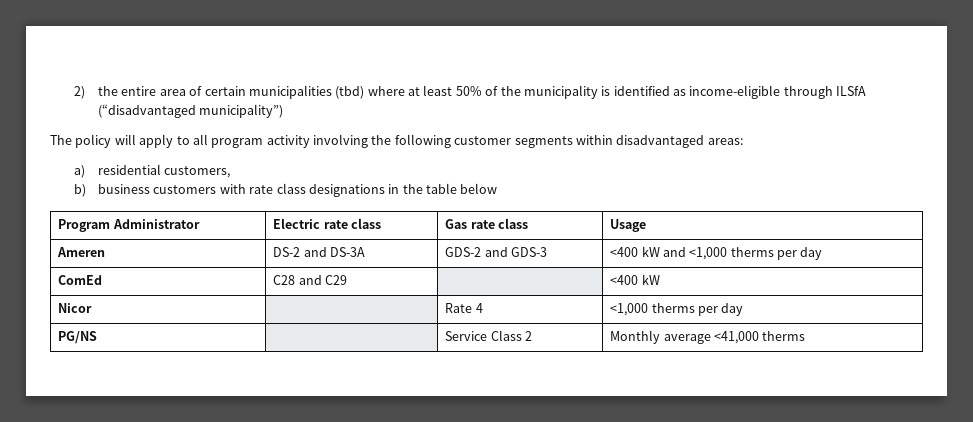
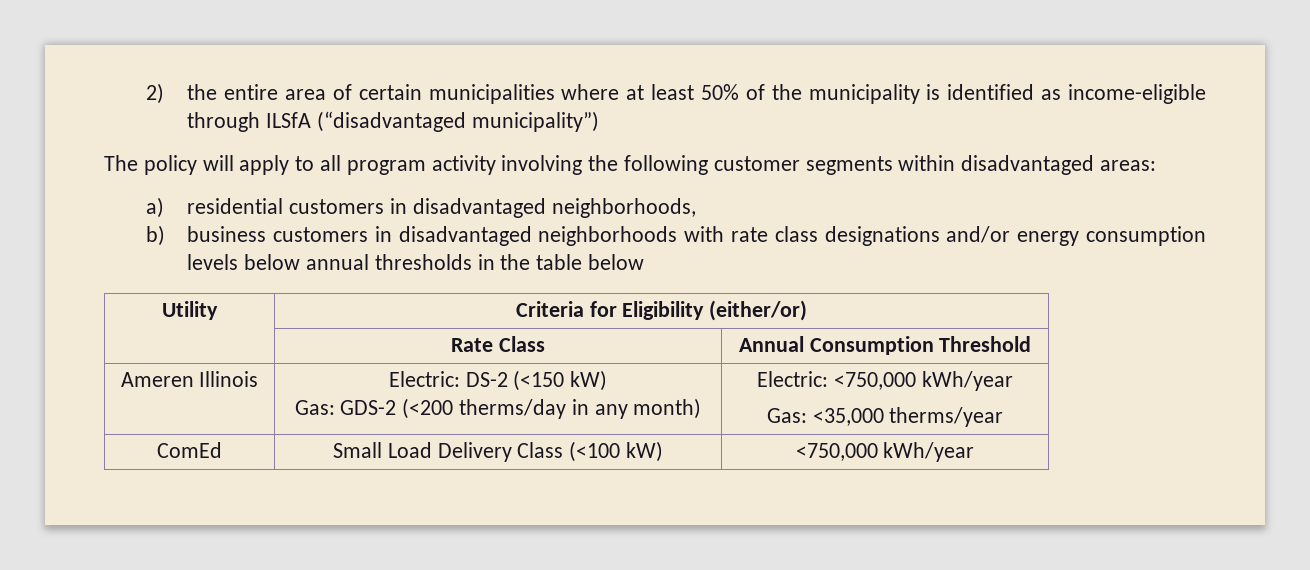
[335,86,365,99] (tbd) -> (555, 94) none
[164,166,231,178] customers, -> [289,198,696,218] customers in disadvantaged neighborhoods,
(217, 189) none -> [374,226,678,246] in disadvantaged neighborhoods
[388,183,498,194] [58,219,200,232] [273,218,381,229] [445,218,528,229] [610,219,647,232] [57,247,106,257] [273,247,365,257] [445,247,547,257] [610,246,823,260] [58,275,103,285] [273,275,347,285] [610,274,660,285] [58,303,93,313] [445,303,483,313] [610,303,744,316] [58,331,98,344] [445,330,532,341] [610,330,806,344] in the table below // Program Administrator | Electric rate class | Gas rate class | Usage // Ameren | DS-2 and DS-3A | GDS-2 and GDS-3 | <400 kW and <1,000 therms per day // ComEd | C28 and C29 | | <400 kW // Nicor | | Rate 4 | <1,000 therms per day // PG/NS | | Service Class 2 | Monthly average <41,000 therms -> [946,226,1207,246] [187,254,644,270] [162,301,218,320] [515,300,808,321] [451,336,545,352] [738,336,1032,355] [120,371,259,387] [388,370,608,391] [294,398,702,419] [757,371,1013,391] [766,407,1004,427] [157,442,222,458] [332,441,664,462] [795,442,975,462] and/or energy consumption levels below annual thresholds in the table below // Utility | Criteria for Eligibility (either/or) // | Rate Class | Annual Consumption Threshold // Ameren Illinois | Electric: DS-2 (<150 kW) // Gas: GDS-2 (<200 therms/day in any month) | Electric: <750,000 kWh/year // Gas: <35,000 therms/year // ComEd | Small Load Delivery Class (<100 kW) | <750,000 kWh/year

